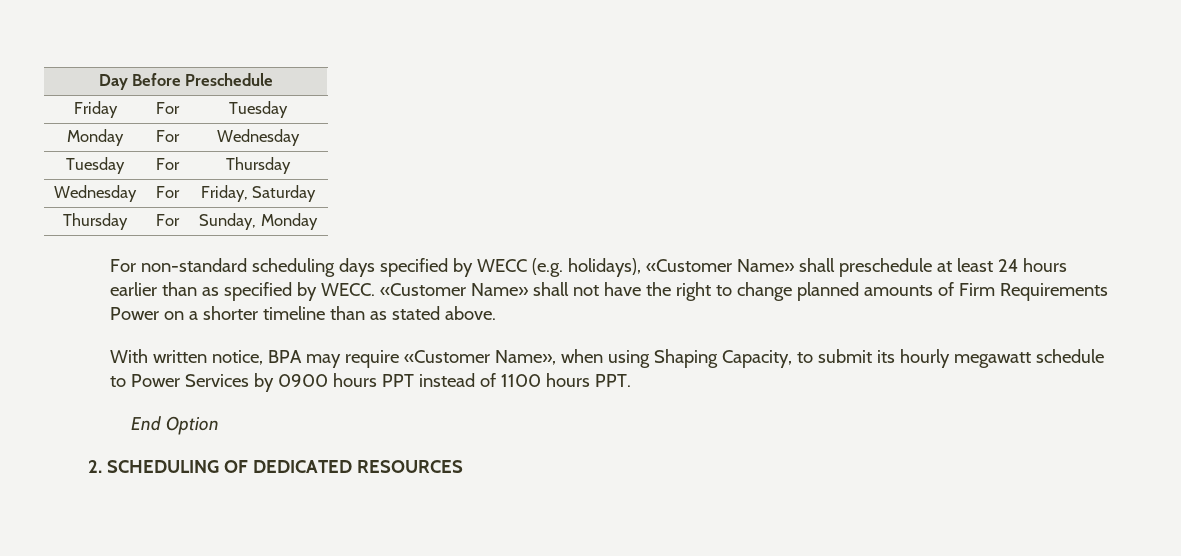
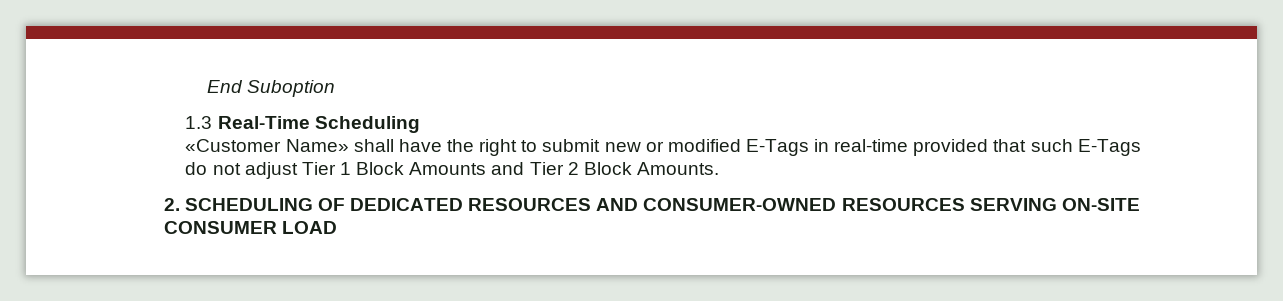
[98,73,274,90] [73,101,118,118] [155,102,180,114] [229,101,289,118] [67,129,124,146] [155,130,180,142] [217,129,300,146] [66,157,126,174] [155,158,180,170] [226,157,291,174] [54,185,137,202] [155,186,180,198] [200,185,317,202] [63,213,128,230] [155,214,180,226] [199,213,318,230] [109,258,1067,277] [109,282,1108,301] [109,306,496,320] [109,349,1104,368] [109,373,631,392] [131,416,220,435] Day Before Preschedule // Friday | For | Tuesday // Monday | For | Wednesday // Tuesday | For | Thursday // Wednesday | For | Friday, Saturday // Thursday | For | Sunday, Monday // For non-standard scheduling days specified by WECC (e.g. holidays), «Customer Name» shall preschedule at least 24 hours earlier than as specified by WECC. «Customer Name» shall not have the right to change planned amounts of Firm Requirements Power on a shorter timeline than as stated above. // With written notice, BPA may require «Customer Name», when using Shaping Capacity, to submit its hourly megawatt schedule to Power Services by 0900 hours PPT instead of 1100 hours PPT. // End Option -> [207,80,336,97] [185,116,420,133] [185,139,1141,156] [185,162,719,179] End Suboption // 1.3 Real-Time Scheduling // «Customer Name» shall have the right to submit new or modified E-Tags in real-time provided that such E-Tags do not adjust Tier 1 Block Amounts and Tier 2 Block Amounts.
(463, 466) none -> [596,198,1140,211] [163,221,337,234] AND CONSUMER-OWNED RESOURCES SERVING ON-SITE CONSUMER LOAD

